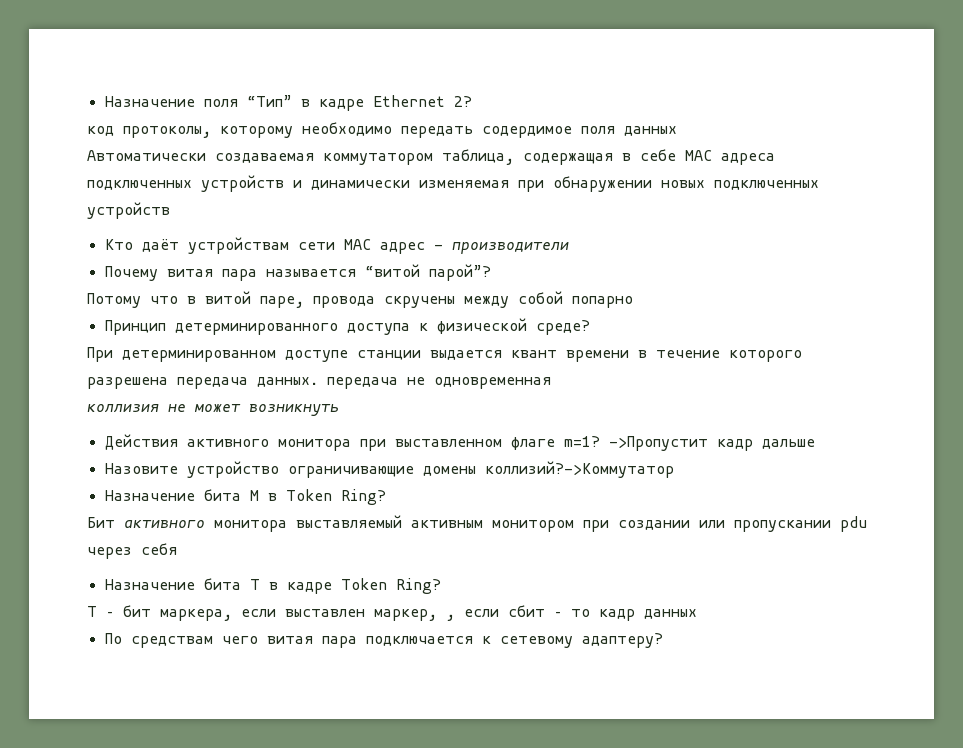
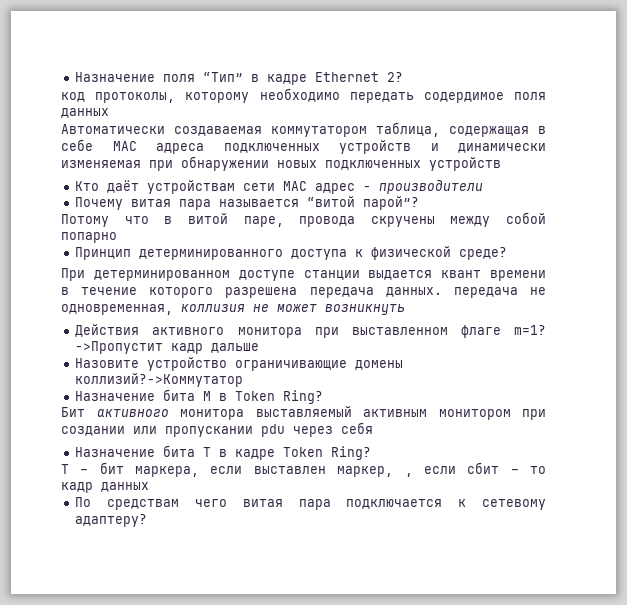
[434,377,551,389] одновременная // -> [61,304,173,315] одновременная,

